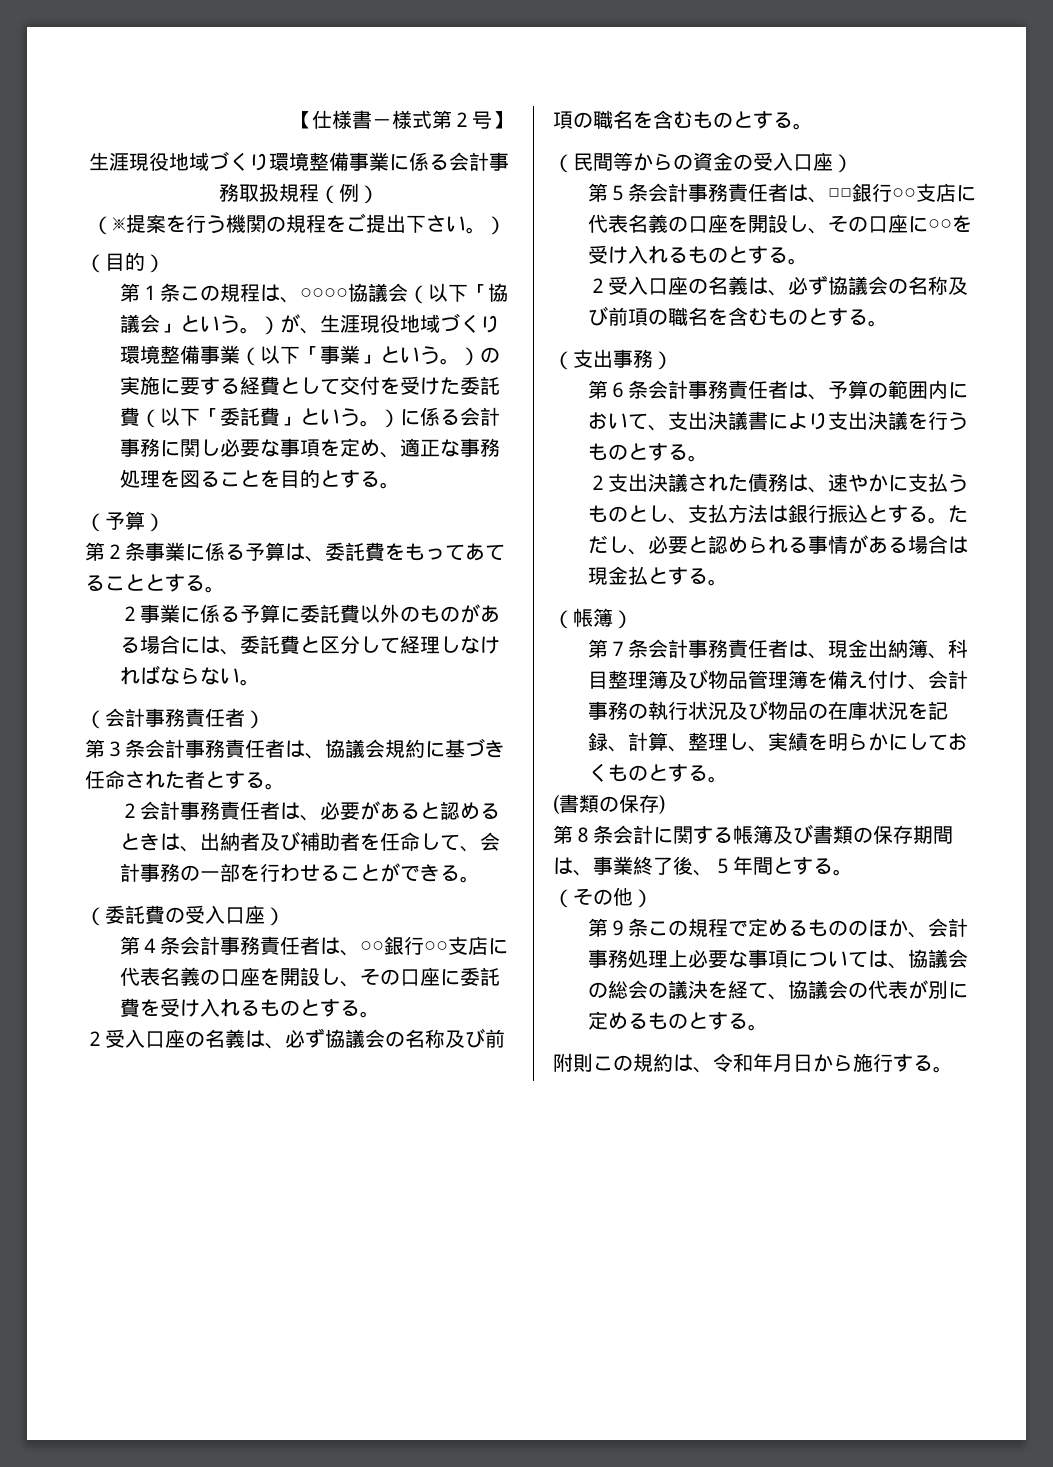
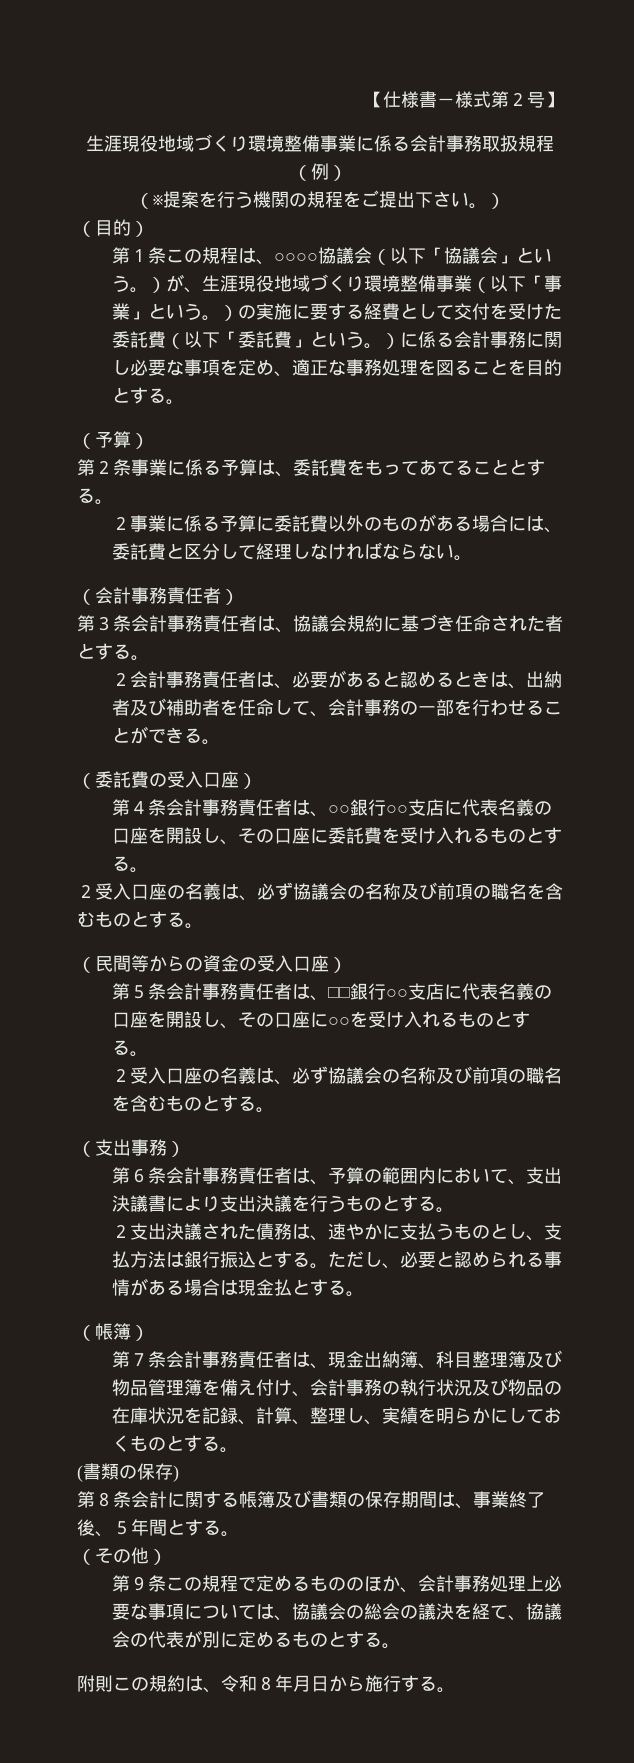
(753, 1062) none -> [257,1676,275,1691] ８

